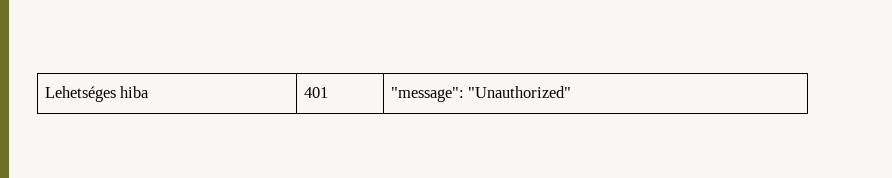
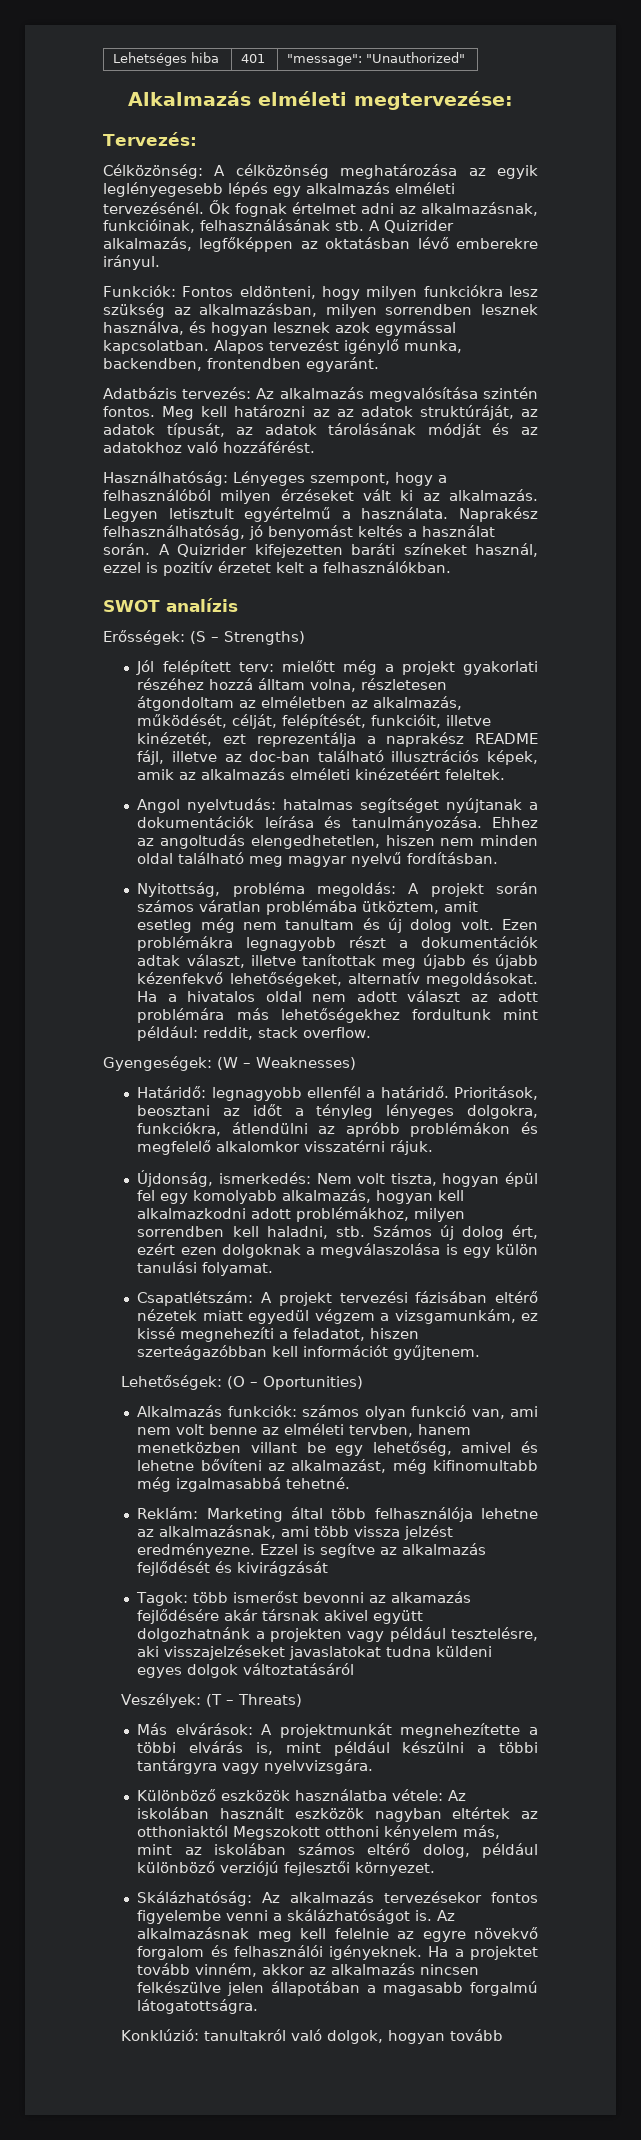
(572, 92) none -> [128,91,513,110] [103,132,197,146] [103,164,538,179] [103,182,455,197] [103,200,538,217] [103,219,454,233] [103,237,538,252] [103,255,160,270] [103,285,538,300] [103,303,538,318] [103,321,456,336] [103,339,462,354] [103,357,379,372] [103,387,538,402] [103,405,538,420] [103,423,538,438] [103,441,315,453] [103,471,447,486] [103,489,538,504] [103,507,538,522] [103,525,495,540] [103,543,538,558] [103,561,451,576] [103,598,238,612] [103,630,305,645] [136,660,538,675] [137,678,448,692] [137,696,463,711] [137,714,492,729] [137,732,538,747] [137,750,538,765] [137,768,506,780] [137,798,538,813] [137,816,538,831] [137,834,538,849] [137,852,499,867] [137,882,538,897] [137,900,479,915] [137,918,539,933] [137,936,539,951] [137,954,538,969] [137,972,538,987] [137,990,539,1002] [137,1008,539,1023] [137,1026,372,1041] [103,1056,356,1071] [137,1086,538,1101] [137,1104,538,1119] [137,1122,538,1137] [137,1140,434,1155] [137,1170,538,1187] [137,1189,465,1204] [137,1207,466,1222] [137,1225,538,1240] [137,1243,538,1258] [137,1261,274,1276] [137,1291,538,1306] [137,1309,538,1324] [137,1327,420,1342] [137,1345,481,1360] [121,1375,364,1390] [137,1405,538,1420] [137,1423,472,1437] [137,1441,538,1456] [137,1459,538,1474] [137,1477,351,1492] [137,1507,538,1522] [137,1525,454,1540] [137,1543,487,1558] [137,1561,329,1576] [136,1591,472,1606] [137,1609,424,1624] [137,1627,538,1642] [137,1645,493,1660] [137,1663,355,1678] [121,1693,303,1708] [137,1723,538,1738] [137,1741,538,1756] [137,1759,374,1774] [137,1789,467,1801] [137,1807,538,1822] [137,1825,501,1840] [137,1843,538,1858] [137,1861,436,1876] [137,1891,539,1906] [137,1909,456,1924] [137,1927,538,1942] [137,1945,539,1960] [137,1963,480,1977] [137,1981,539,1996] [137,1999,259,2014] [121,2029,504,2044] // Alkalmazás elméleti megtervezése: // Tervezés: // Célközönség: A célközönség meghatározása az egyik leglényegesebb lépés egy alkalmazás elméleti tervezésénél. Ők fognak értelmet adni az alkalmazásnak, funkcióinak, felhasználásának stb. A Quizrider alkalmazás, legfőképpen az oktatásban lévő emberekre irányul. // Funkciók: Fontos eldönteni, hogy milyen funkciókra lesz szükség az alkalmazásban, milyen sorrendben lesznek használva, és hogyan lesznek azok egymással kapcsolatban. Alapos tervezést igénylő munka, backendben, frontendben egyaránt. // Adatbázis tervezés: Az alkalmazás megvalósítása szintén fontos. Meg kell határozni az az adatok struktúráját, az adatok típusát, az adatok tárolásának módját és az adatokhoz való hozzáférést. // Használhatóság: Lényeges szempont, hogy a felhasználóból milyen érzéseket vált ki az alkalmazás. Legyen letisztult egyértelmű a használata. Naprakész felhasználhatóság, jó benyomást keltés a használat során. A Quizrider kifejezetten baráti színeket használ, ezzel is pozitív érzetet kelt a felhasználókban. // SWOT analízis // Erősségek: (S – Strengths) // Jól felépített terv: mielőtt még a projekt gyakorlati részéhez hozzá álltam volna, részletesen átgondoltam az elméletben az alkalmazás, működését, célját, felépítését, funkcióit, illetve kinézetét, ezt reprezentálja a naprakész README fájl, illetve az doc-ban található illusztrációs képek, amik az alkalmazás elméleti kinézetéért feleltek. // Angol nyelvtudás: hatalmas segítséget nyújtanak a dokumentációk leírása és tanulmányozása. Ehhez az angoltudás elengedhetetlen, hiszen nem minden oldal található meg magyar nyelvű fordításban. // Nyitottság, probléma megoldás: A projekt során számos váratlan problémába ütköztem, amit esetleg még nem tanultam és új dolog volt. Ezen problémákra legnagyobb részt a dokumentációk adtak választ, illetve tanítottak meg újabb és újabb kézenfekvő lehetőségeket, alternatív megoldásokat. Ha a hivatalos oldal nem adott választ az adott problémára más lehetőségekhez fordultunk mint például: reddit, stack overflow. // Gyengeségek: (W – Weaknesses) // Határidő: legnagyobb ellenfél a határidő. Prioritások, beosztani az időt a tényleg lényeges dolgokra, funkciókra, átlendülni az apróbb problémákon és megfelelő alkalomkor visszatérni rájuk. // Újdonság, ismerkedés: Nem volt tiszta, hogyan épül fel egy komolyabb alkalmazás, hogyan kell alkalmazkodni adott problémákhoz, milyen sorrendben kell haladni, stb. Számos új dolog ért, ezért ezen dolgoknak a megválaszolása is egy külön tanulási folyamat. // Csapatlétszám: A projekt tervezési fázisában eltérő nézetek miatt egyedül végzem a vizsgamunkám, ez kissé megnehezíti a feladatot, hiszen szerteágazóbban kell információt gyűjtenem. // Lehetőségek: (O – Oportunities) // Alkalmazás funkciók: számos olyan funkció van, ami nem volt benne az elméleti tervben, hanem menetközben villant be egy lehetőség, amivel és lehetne bővíteni az alkalmazást, még kifinomultabb még izgalmasabbá tehetné. // Reklám: Marketing által több felhasználója lehetne az alkalmazásnak, ami több vissza jelzést eredményezne. Ezzel is segítve az alkalmazás fejlődését és kivirágzását // Tagok: több ismerőst bevonni az alkamazás fejlődésére akár társnak akivel együtt dolgozhatnánk a projekten vagy például tesztelésre, aki visszajelzéseket javaslatokat tudna küldeni egyes dolgok változtatásáról // Veszélyek: (T – Threats) // Más elvárások: A projektmunkát megnehezítette a többi elvárás is, mint például készülni a többi tantárgyra vagy nyelvvizsgára. // Különböző eszközök használatba vétele: Az iskolában használt eszközök nagyban eltértek az otthoniaktól Megszokott otthoni kényelem más, mint az iskolában számos eltérő dolog, például különböző verziójú fejlesztői környezet. // Skálázhatóság: Az alkalmazás tervezésekor fontos figyelembe venni a skálázhatóságot is. Az alkalmazásnak meg kell felelnie az egyre növekvő forgalom és felhasználói igényeknek. Ha a projektet tovább vinném, akkor az alkalmazás nincsen felkészülve jelen állapotában a magasabb forgalmú látogatottságra. // Konklúzió: tanultakról való dolgok, hogyan tovább

